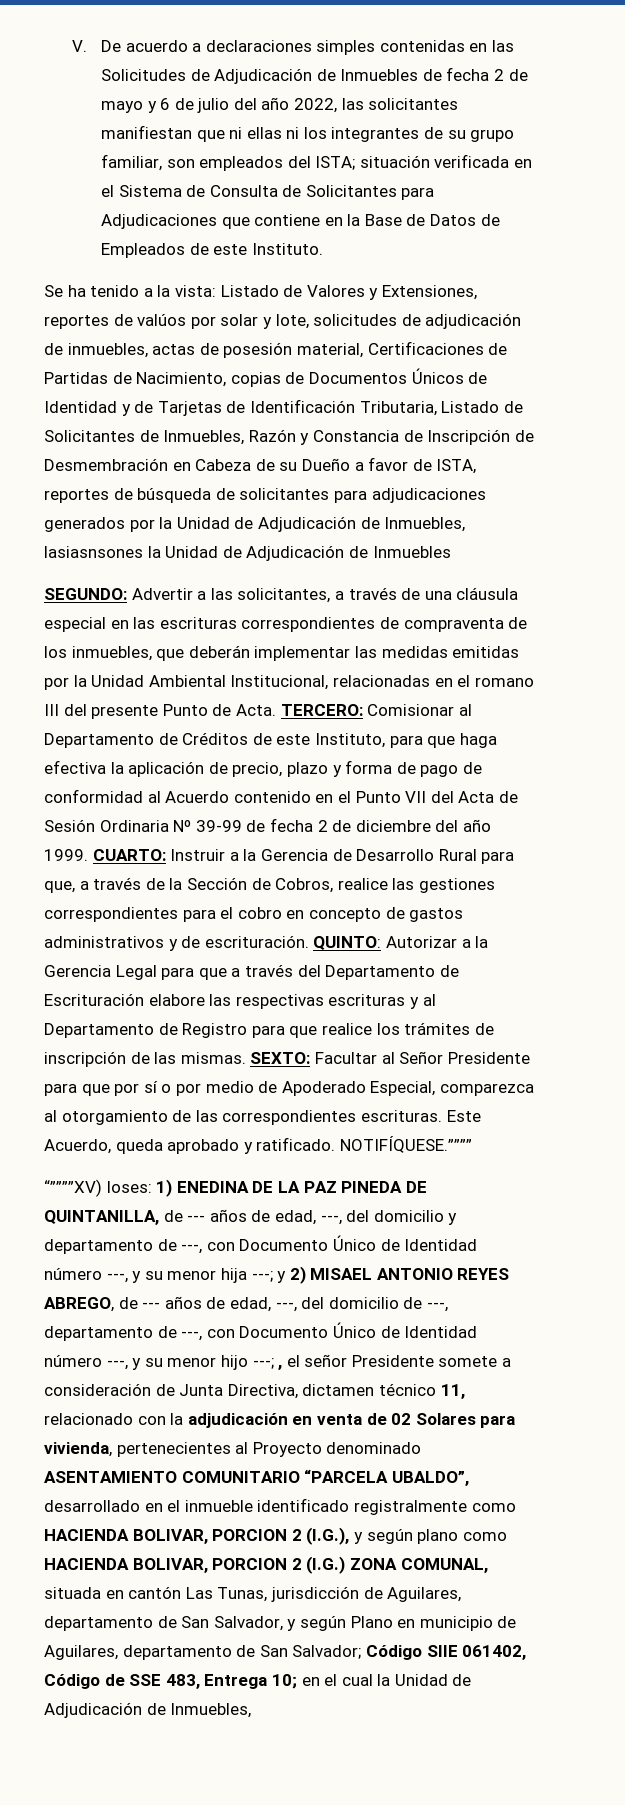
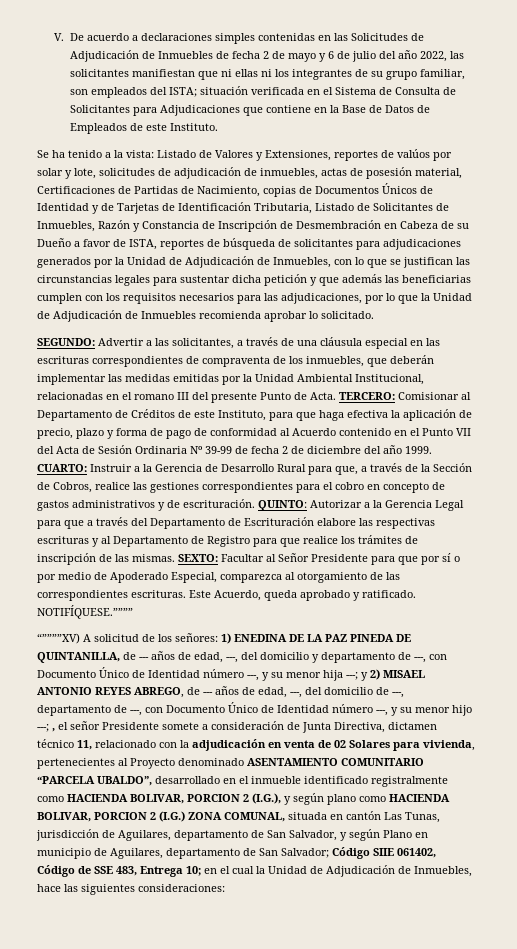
[44,546,143,558] lasiasnsones -> [334,257,470,268] [37,274,471,286] [37,293,418,304] con lo que se justifican las circunstancias legales para sustentar dicha petición y que además las beneficiarias cumplen con los requisitos necesarios para las adjudicaciones, por lo que
(451, 552) none -> [199,311,374,322] recomienda aprobar lo solicitado.
[106,1181,152,1193] loses: -> [83,633,218,642] A solicitud de los señores:
(252, 1710) none -> [37,884,225,895] hace las siguientes consideraciones:

